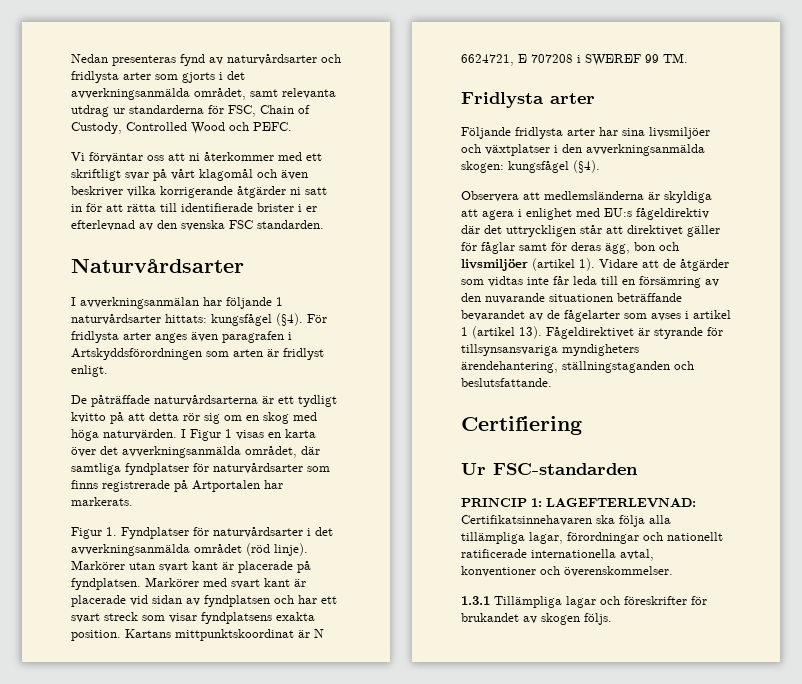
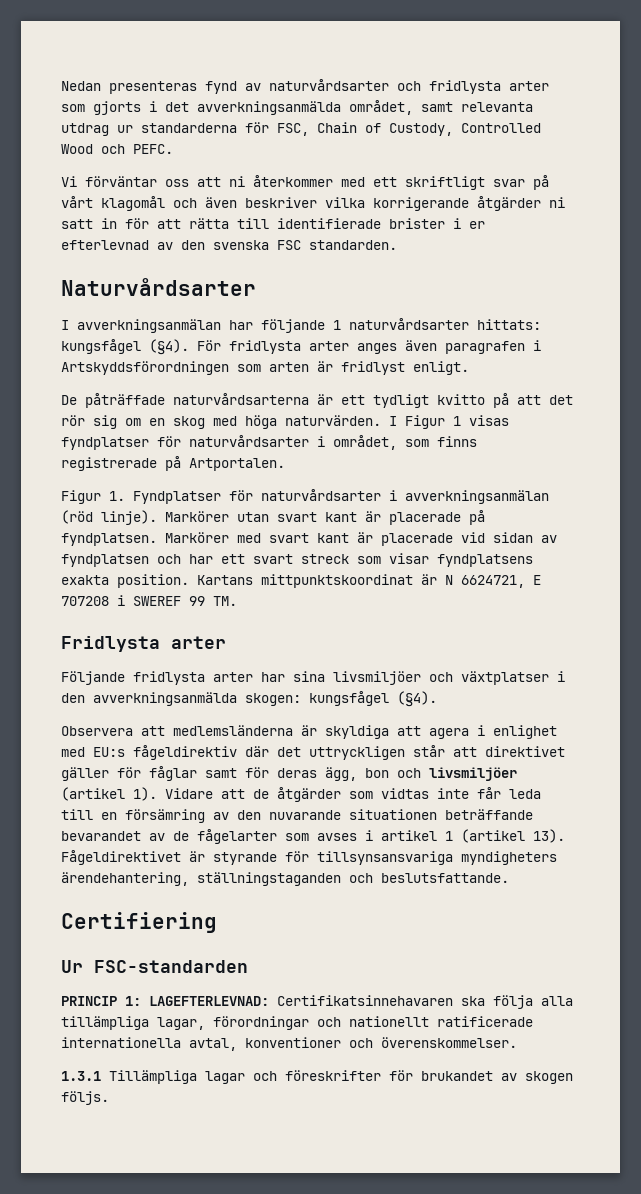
[149,412,179,421] detta -> [549,395,573,405] det
[268,429,316,438] [71,446,320,458] [71,463,121,475] en karta över det avverkningsanmälda området, där samtliga -> (509, 420) none
(303, 468) none -> [317,435,397,450] i området,
[192,480,283,492] [71,497,133,506] Artportalen har markerats. -> [189,458,285,471] Artportalen.
[315,527,333,536] [71,544,242,556] det avverkningsanmälda området -> [405,490,549,504] avverkningsanmälan

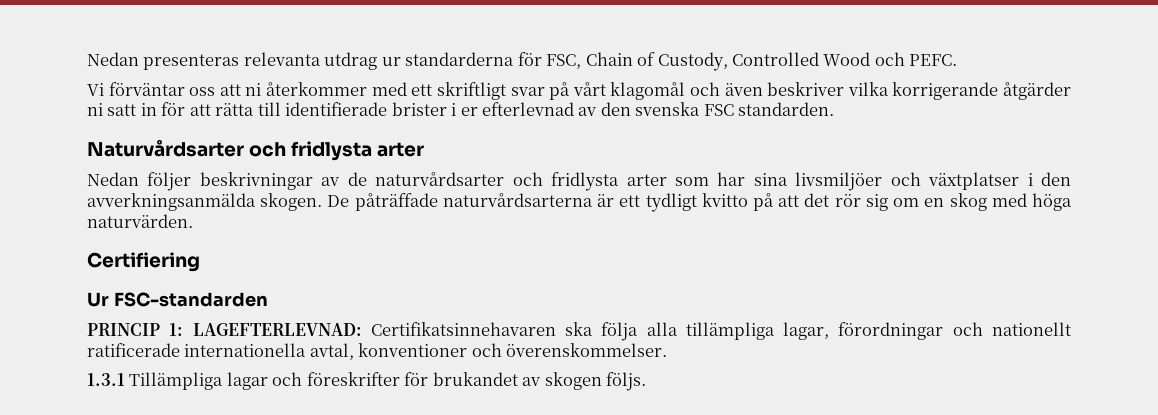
[205,79,549,94] [61,100,453,115] fynd av naturvårdsarter och fridlysta arter som gjorts i det avverkningsanmälda området, samt -> (240, 62) none
[61,318,541,333] [61,339,541,355] [61,361,469,375] // I avverkningsanmälan har följande 1 naturvårdsarter hittats: kungsfågel (§4). För fridlysta arter anges även paragrafen i Artskyddsförordningen som arten är fridlyst enligt. // -> [249,141,425,161] [87,172,1071,191] [87,193,323,211] och fridlysta arter // Nedan följer beskrivningar av de naturvårdsarter och fridlysta arter som har sina livsmiljöer och växtplatser i den avverkningsanmälda skogen.
[389,415,509,429] [61,435,477,450] [61,456,285,471] [61,489,549,504] [61,510,485,525] [61,532,557,546] [61,553,533,567] [61,574,541,588] [61,595,237,606] [61,636,226,652] [61,671,565,685] [61,691,437,707] [61,725,557,739] [61,745,565,760] [61,766,517,781] [61,787,541,802] [61,809,533,823] [61,829,565,844] [61,850,557,865] [61,872,509,886] I Figur 1 visas fyndplatser för naturvårdsarter i området, som finns registrerade på Artportalen. // Figur 1. Fyndplatser för naturvårdsarter i avverkningsanmälan (röd linje). Markörer utan svart kant är placerade på fyndplatsen. Markörer med svart kant är placerade vid sidan av fyndplatsen och har ett svart streck som visar fyndplatsens exakta position. Kartans mittpunktskoordinat är N 6624721, E 707208 i SWEREF 99 TM. // Fridlysta arter // Följande fridlysta arter har sina livsmiljöer och växtplatser i den avverkningsanmälda skogen: kungsfågel (§4). // Observera att medlemsländerna är skyldiga att agera i enlighet med EU:s fågeldirektiv där det uttryckligen står att direktivet gäller för fåglar samt för deras ägg, bon och livsmiljöer (artikel 1). Vidare att de åtgärder som vidtas inte får leda till en försämring av den nuvarande situationen beträffande bevarandet av de fågelarter som avses i artikel 1 (artikel 13). Fågeldirektivet är styrande för tillsynsansvariga myndigheters ärendehantering, ställningstaganden och beslutsfattande. -> (193, 221) none

